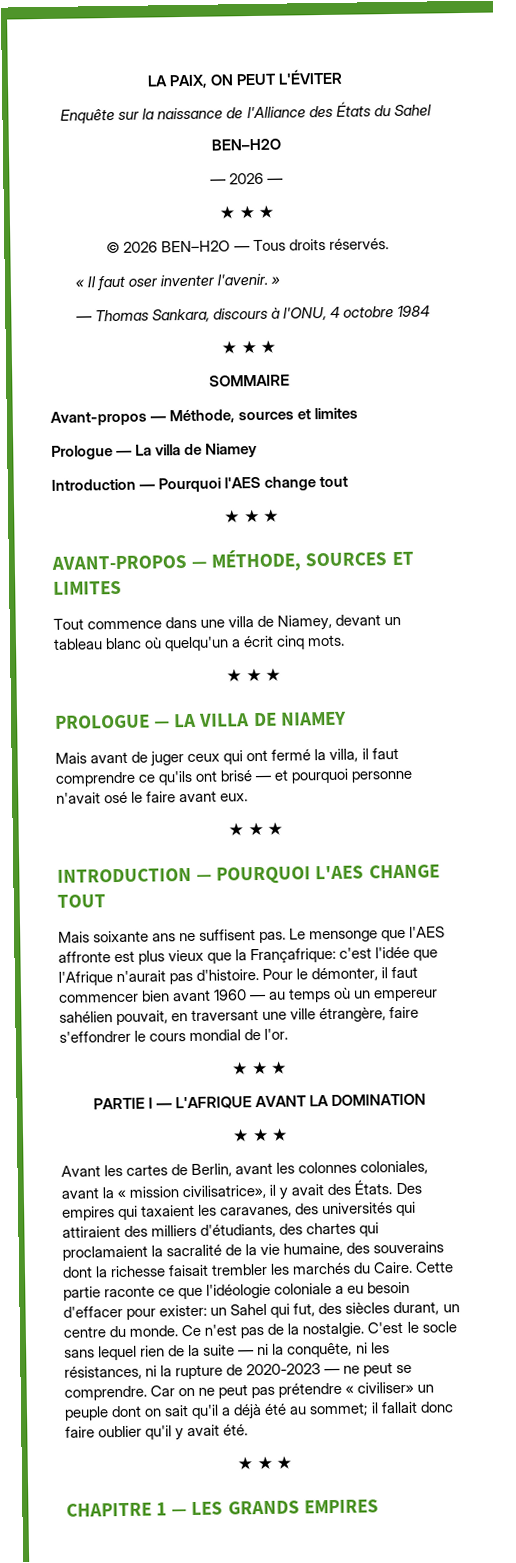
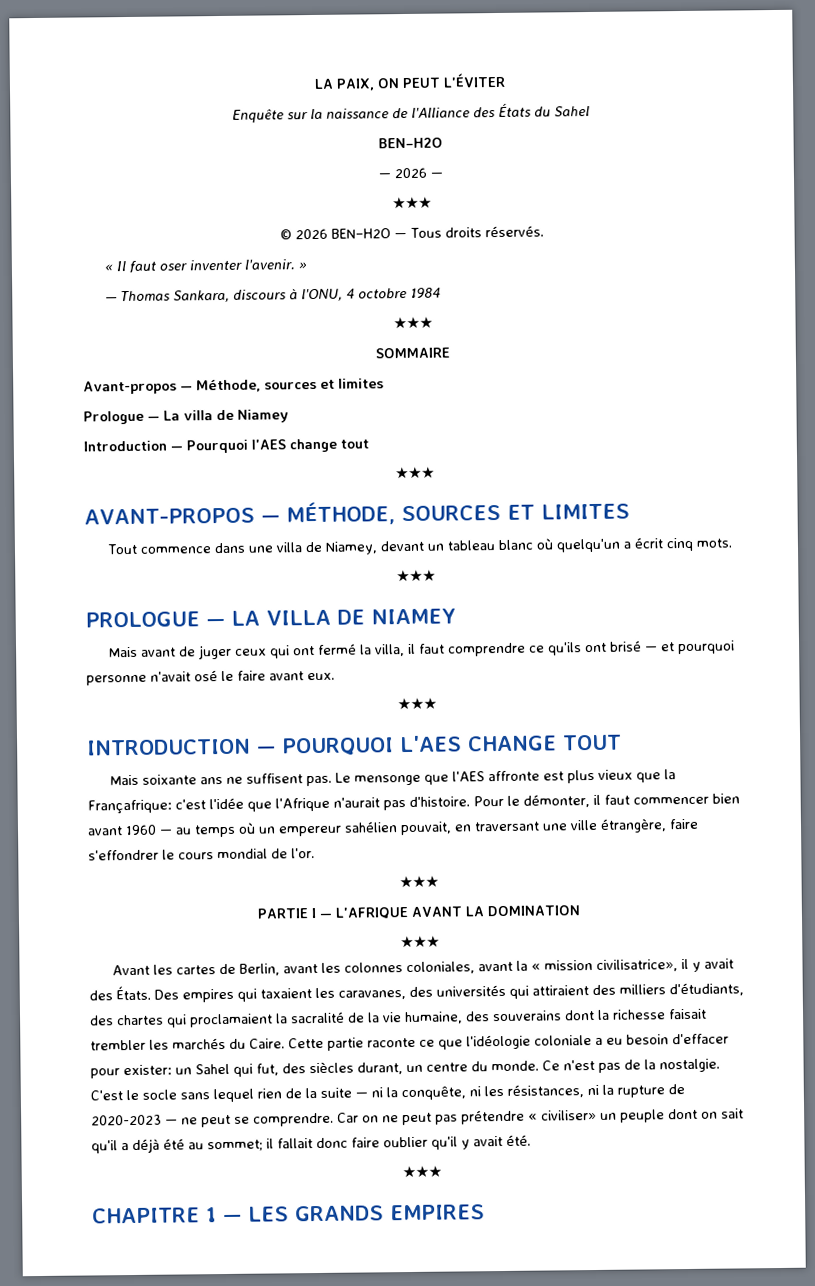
[219,204,274,219] ★ ★ ★ -> [391,196,432,210] ★★★
[221,339,276,354] ★ ★ ★ -> [392,316,433,330] ★★★
[224,508,279,523] ★ ★ ★ -> [394,466,435,480] ★★★
[226,667,281,682] ★ ★ ★ -> [395,569,436,583] ★★★
[228,821,283,836] ★ ★ ★ -> [396,697,437,711] ★★★
[232,1060,287,1075] ★ ★ ★ -> [398,875,439,889] ★★★
[232,1127,288,1142] ★ ★ ★ -> [399,935,440,949] ★★★
[237,1455,292,1470] ★ ★ ★ -> [401,1165,442,1179] ★★★

